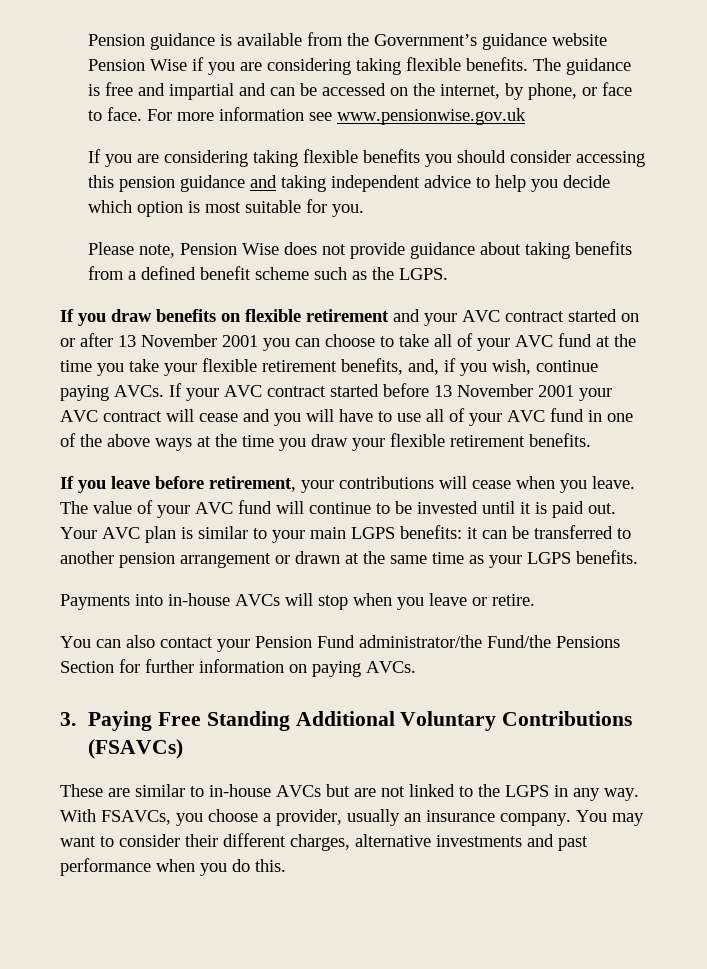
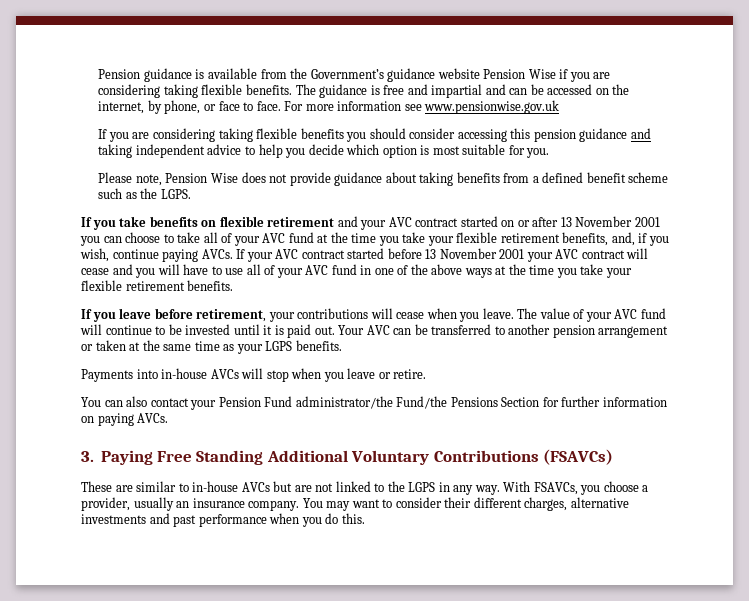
[111,309,152,322] draw -> [119,216,147,227] take
[311,434,348,447] draw -> [580,264,604,275] take
[145,525,478,543] plan is similar to your main LGPS benefits: it -> (390, 330) none
[295,551,340,564] drawn -> [95,340,126,351] taken

